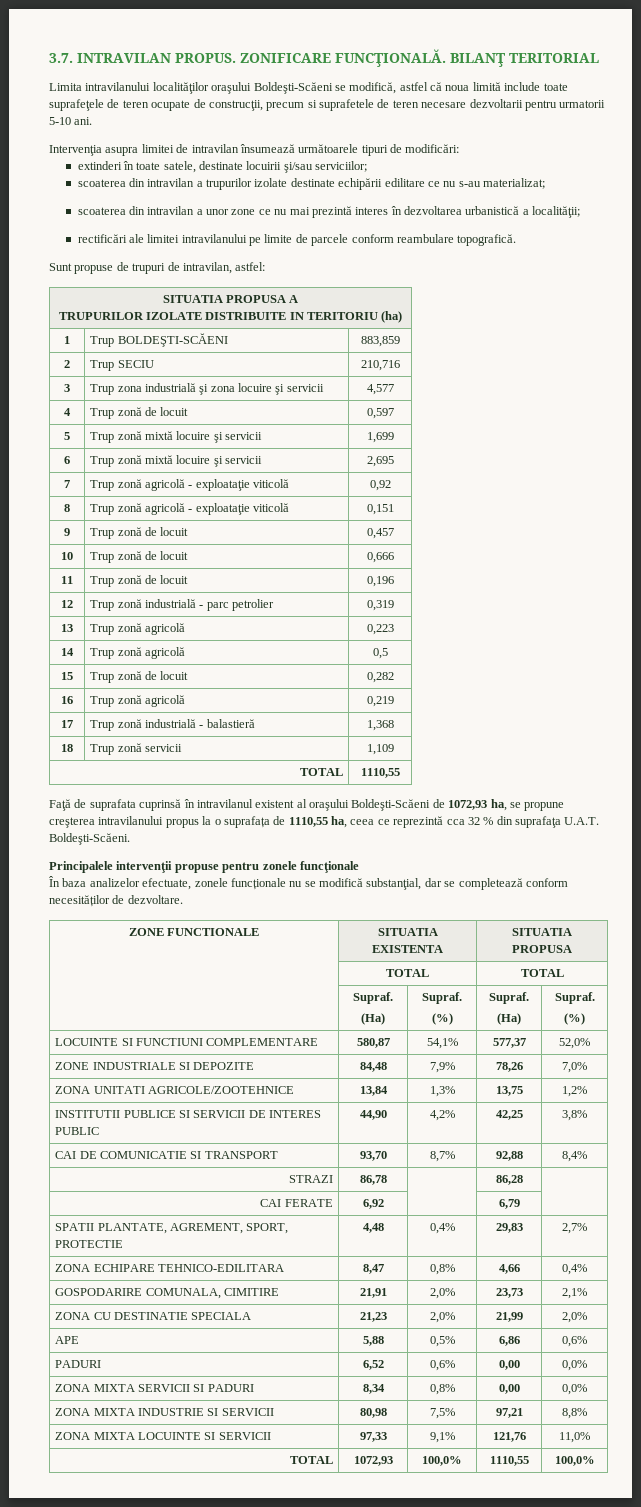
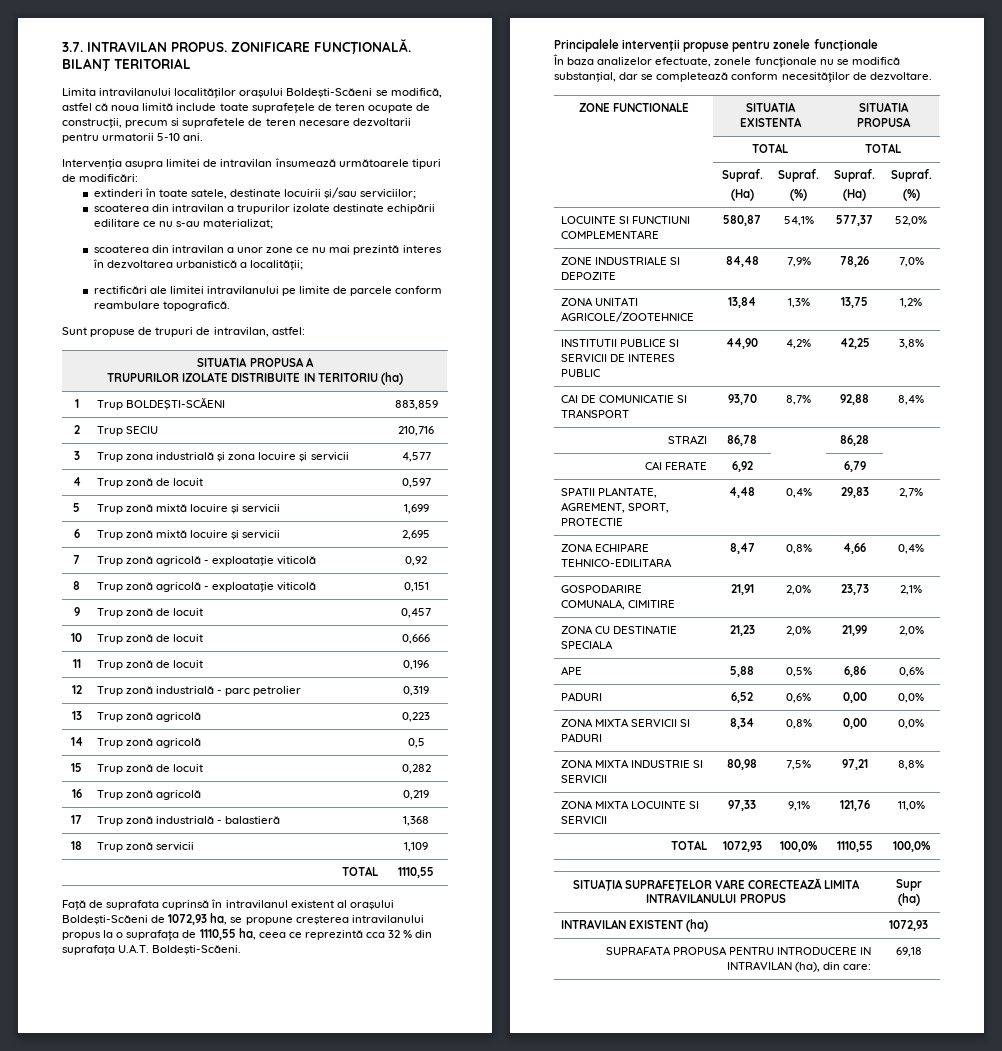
(595, 1461) none -> [572,878,861,891] [646,893,786,903] [895,879,922,891] [897,893,920,906] [560,919,709,932] [889,920,928,931] [605,946,872,955] [726,961,872,972] [895,947,922,957] // SITUAŢIA SUPRAFEŢELOR VARE CORECTEAZĂ LIMITA INTRAVILANULUI PROPUS | Supr (ha) // INTRAVILAN EXISTENT (ha) | 1072,93 // SUPRAFATA PROPUSA PENTRU INTRODUCERE IN INTRAVILAN (ha), din care: | 69,18

